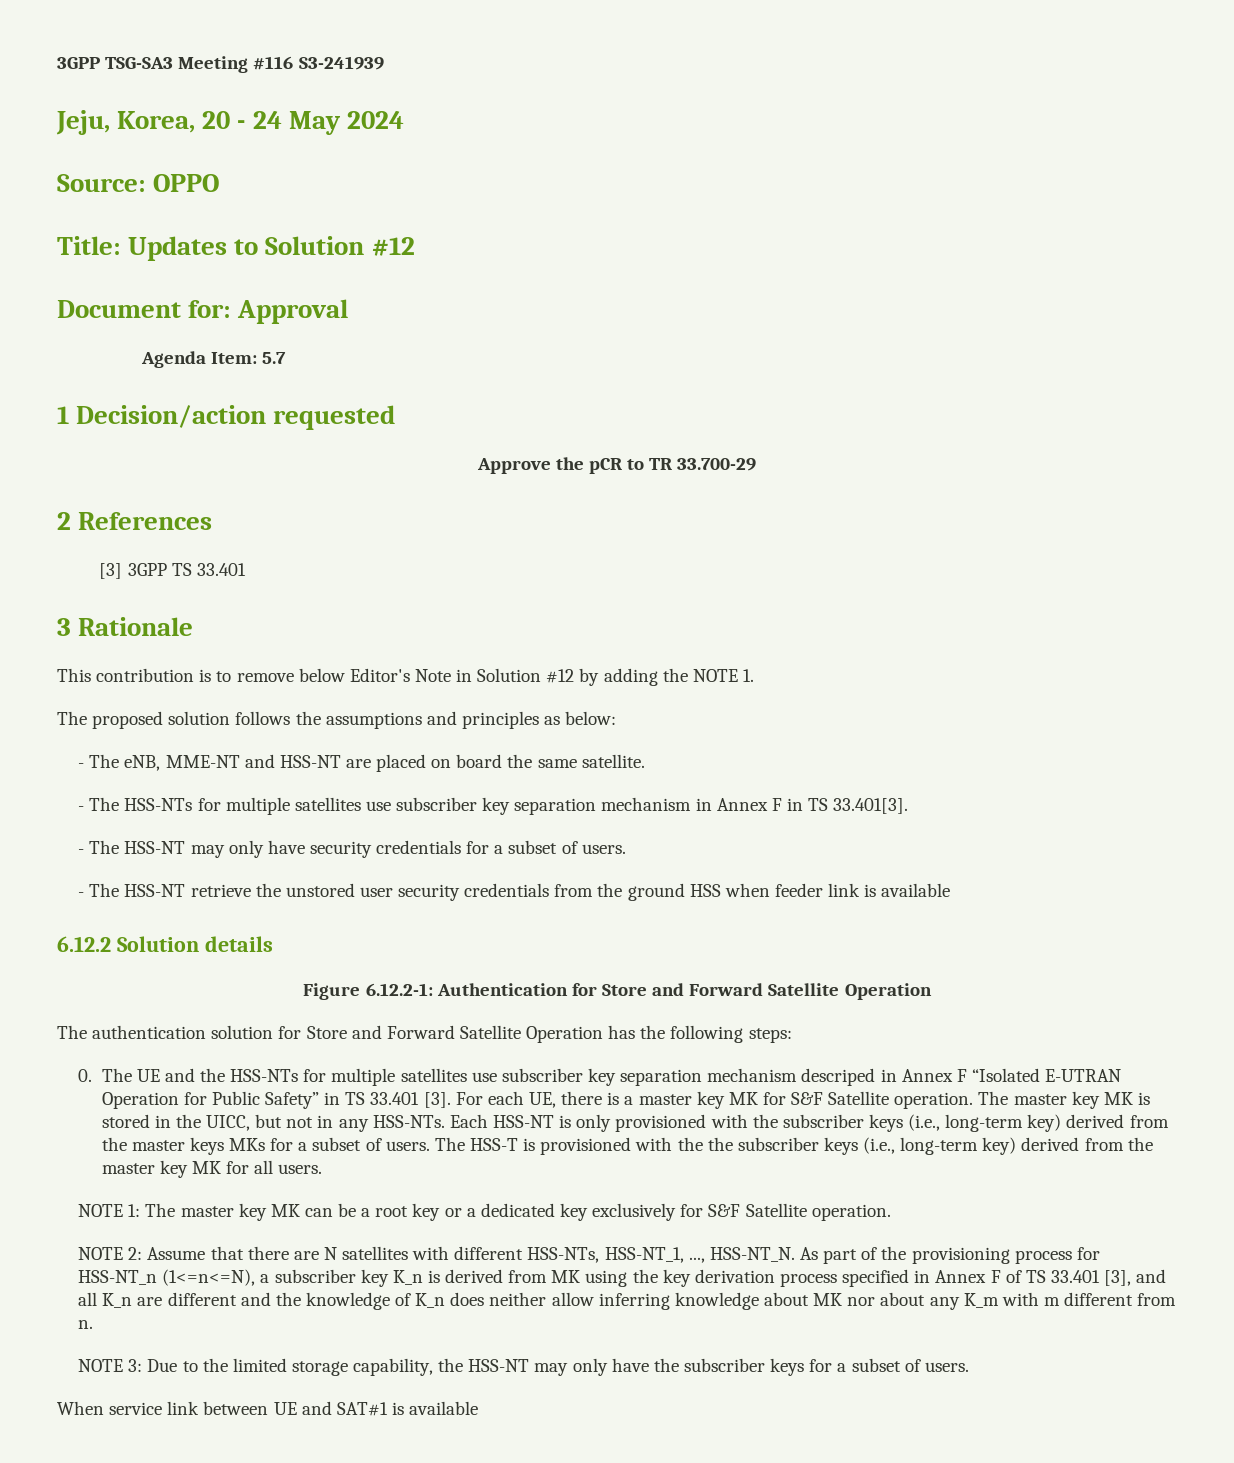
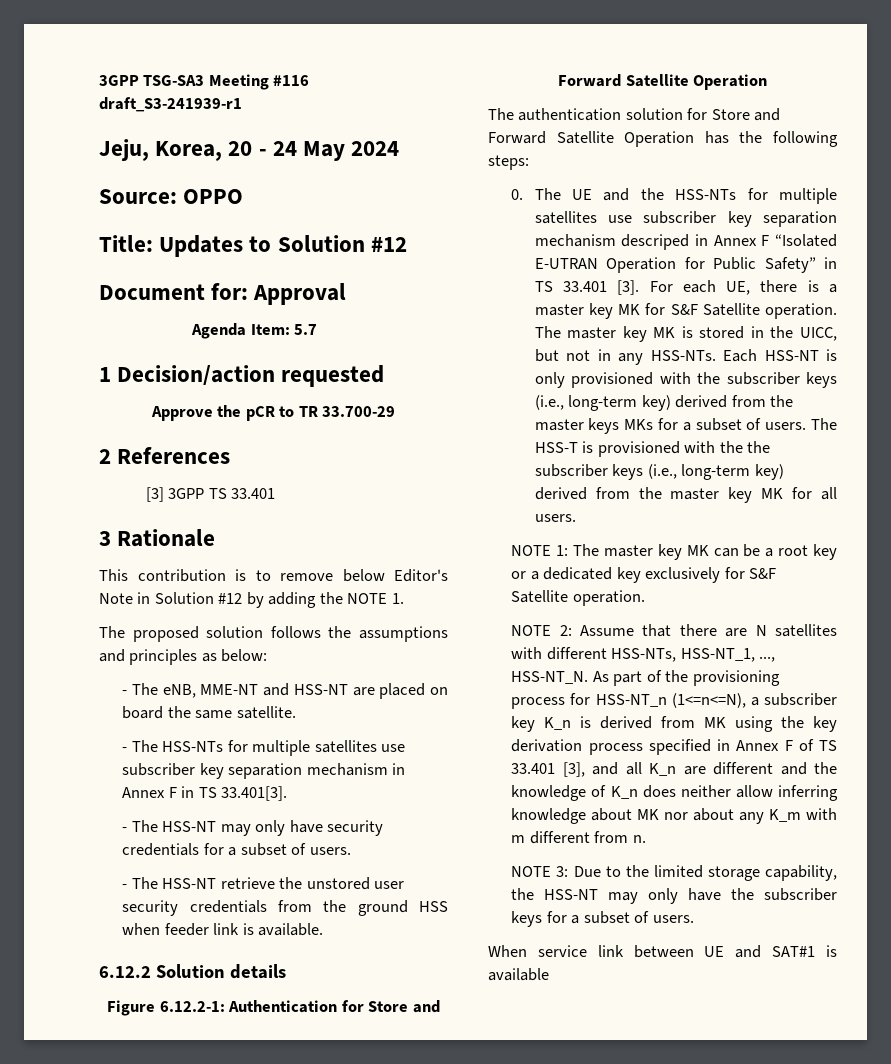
[298,56,384,70] S3-241939 -> [99,97,242,112] draft_S3-241939-r1
[881,883,951,897] available -> [258,923,324,936] available.

